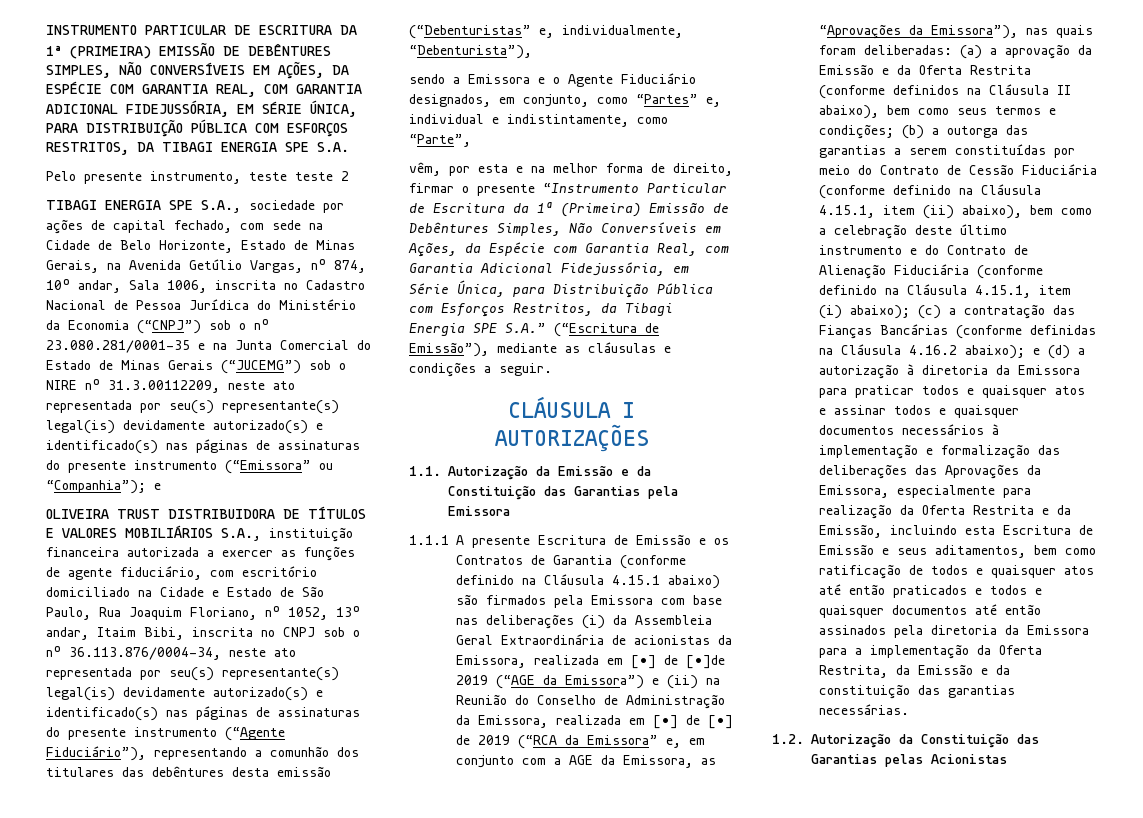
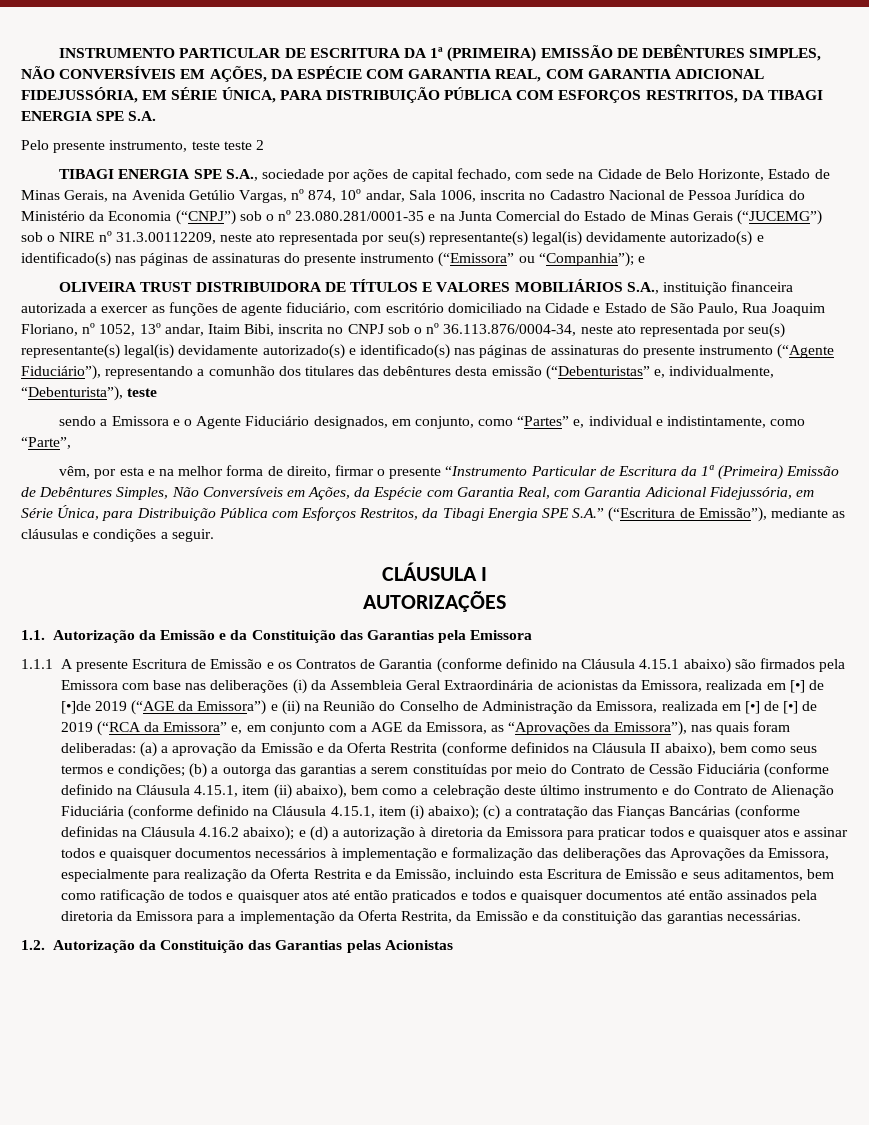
(532, 52) none -> [127,388,158,397] teste

